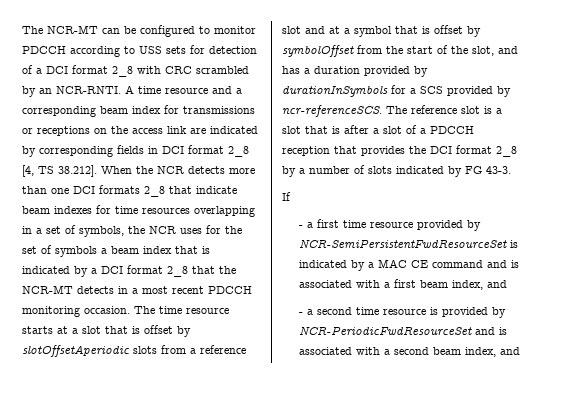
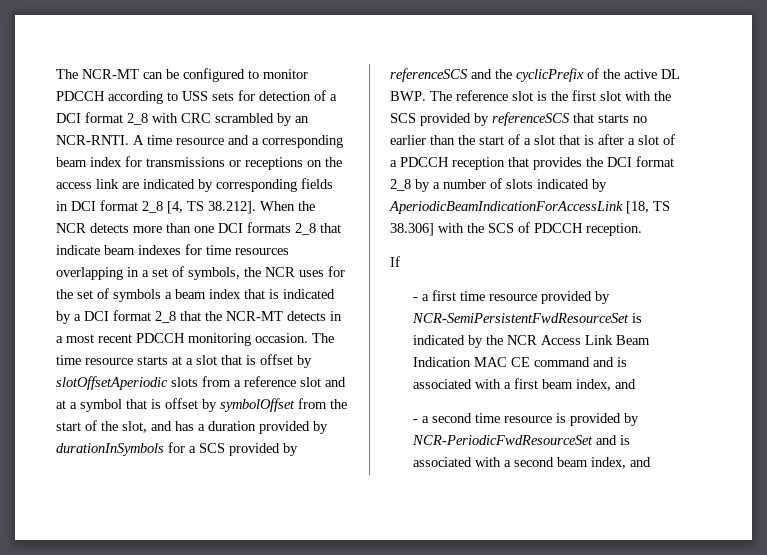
[282,105,492,117] ncr-referenceSCS. The reference slot is -> [390,68,680,82] [390,90,671,101] [390,112,647,126] [390,134,520,145] referenceSCS and the cyclicPrefix of the active DL BWP. The reference slot is the first slot with the SCS provided by referenceSCS that starts no earlier than the start of
[465,166,511,174] FG 43-3. -> [389,201,670,214] [390,222,642,236] AperiodicBeamIndicationForAccessLink [18, TS 38.306] with the SCS of PDCCH reception.
[367,262,374,268] a -> [485,335,650,345] [412,357,471,367] the NCR Access Link Beam Indication

